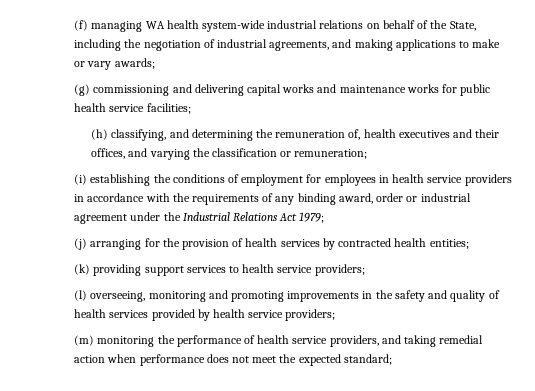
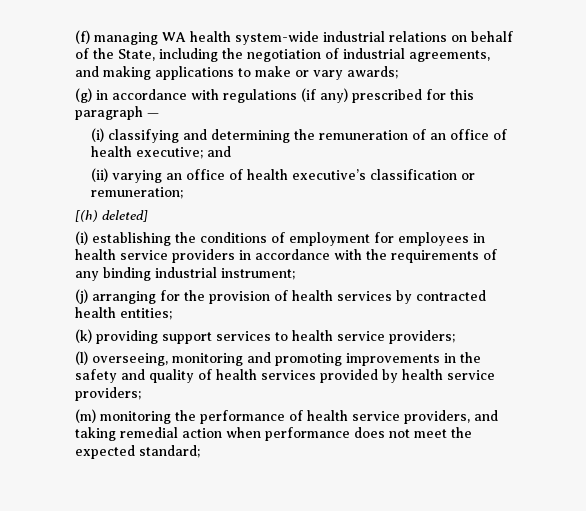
[93,84,491,96] [74,103,191,114] [91,129,500,141] [91,148,210,160] commissioning and delivering capital works and maintenance works for public health service facilities; // (h) classifying, and determining the remuneration of, health executives and their offices, and varying the -> [95,88,474,103] [74,106,159,120] [91,128,508,143] [91,146,232,159] [91,168,367,183] in accordance with regulations (if any) prescribed for this paragraph — // (i) classifying and determining the remuneration of an office of health executive; and // (ii) varying an office of health executive’s
(368, 154) none -> [74,210,148,222] // [(h) deleted]
[338,193,471,204] [74,212,325,224] award, order or industrial agreement under the Industrial Relations Act 1979; -> [154,267,295,280] industrial instrument;

